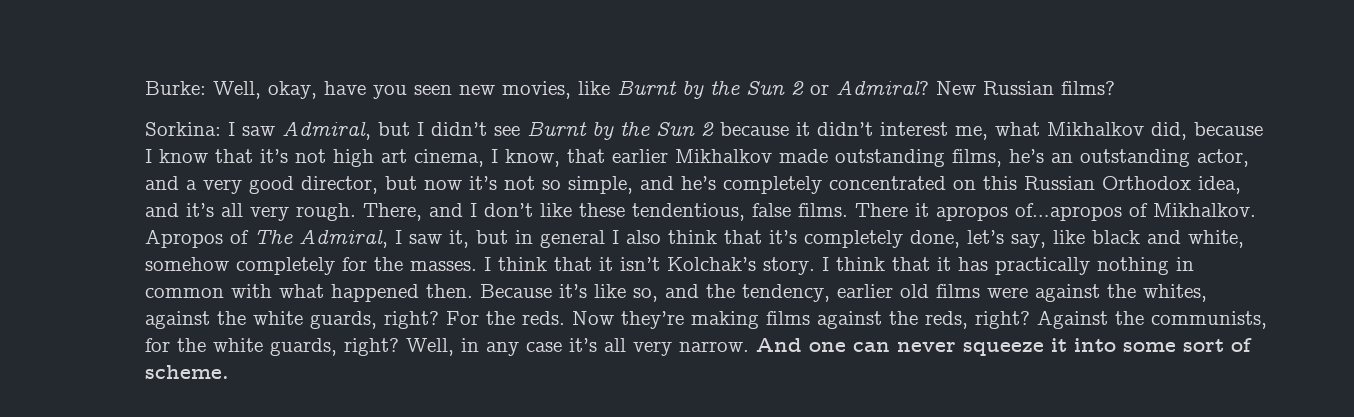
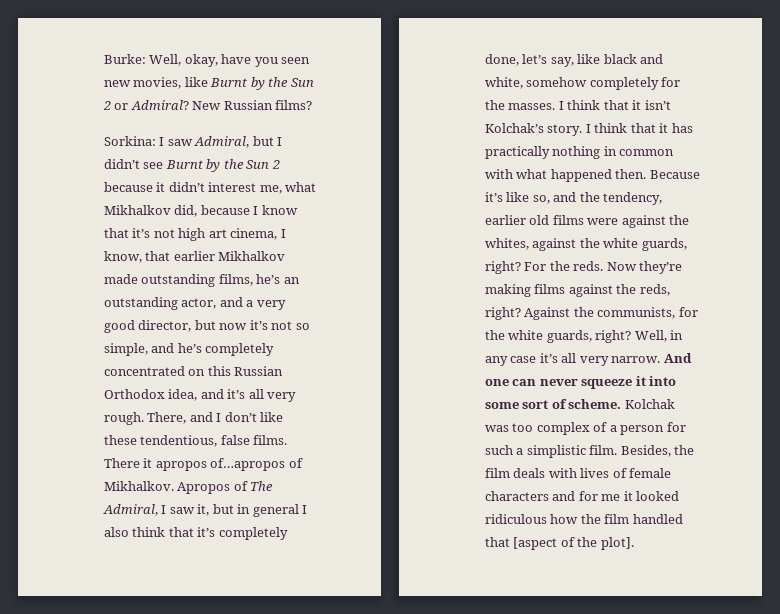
(229, 372) none -> [624,399,675,409] [484,422,686,435] [484,445,695,458] [484,468,672,478] [484,491,680,501] [484,514,683,524] [484,537,634,550] Kolchak was too complex of a person for such a simplistic film. Besides, the film deals with lives of female characters and for me it looked ridiculous how the film handled that [aspect of the plot].

